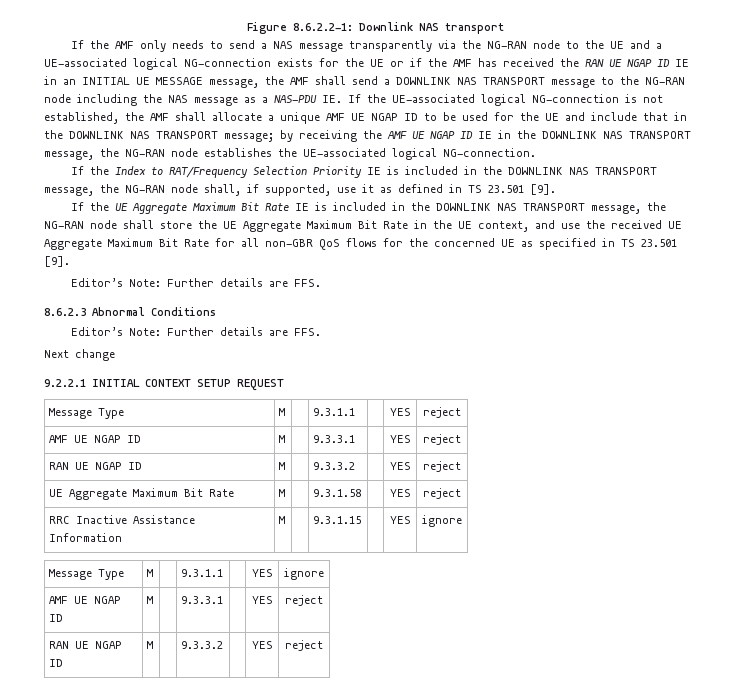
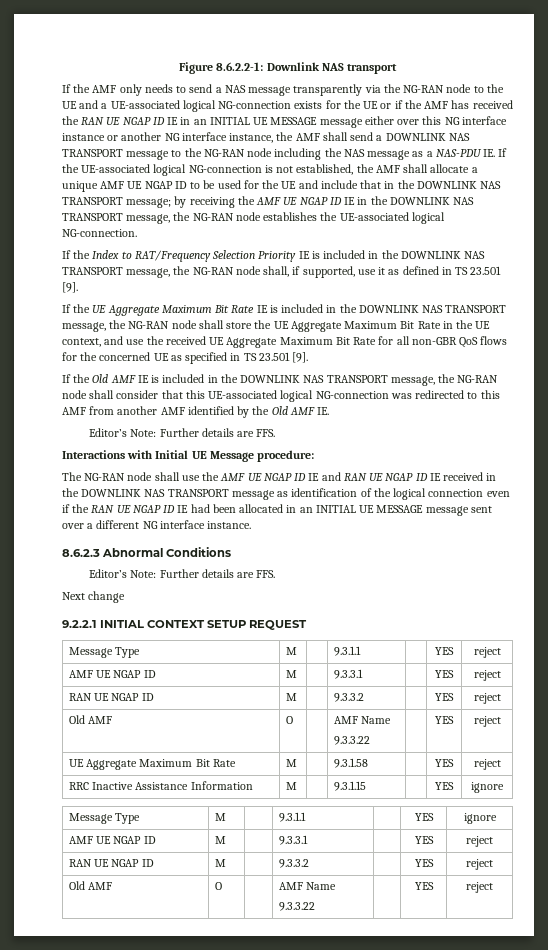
[209,79,259,88] message, -> [319,116,507,128] [62,132,274,143] message either over this NG interface instance or another NG interface instance,
[70,278,321,287] // Editor’s Note: Further details are FFS. -> [62,374,499,386] [62,390,500,402] [62,406,330,418] [89,428,276,437] [62,450,315,462] [62,472,497,481] [62,488,510,500] [62,504,492,516] [62,520,252,529] // If the Old AMF IE is included in the DOWNLINK NAS TRANSPORT message, the NG-RAN node shall consider that this UE-associated logical NG-connection was redirected to this AMF from another AMF identified by the Old AMF IE. // Editor’s Note: Further details are FFS. // Interactions with Initial UE Message procedure: // The NG-RAN node shall use the AMF UE NGAP ID IE and RAN UE NGAP ID IE received in the DOWNLINK NAS TRANSPORT message as identification of the logical connection even if the RAN UE NGAP ID IE had been allocated in an INITIAL UE MESSAGE message sent over a different NG interface instance.
(461, 466) none -> [68,715,113,724] [285,716,293,724] [333,716,392,724] [333,736,370,745] [435,716,454,724] [473,716,501,727] // Old AMF | O | | AMF Name // 9.3.3.22 | | YES | reject
(323, 645) none -> [68,881,113,890] [214,882,222,890] [278,882,337,890] [278,902,315,911] [414,882,434,890] [465,882,493,893] // Old AMF | O | | AMF Name // 9.3.3.22 | | YES | reject

